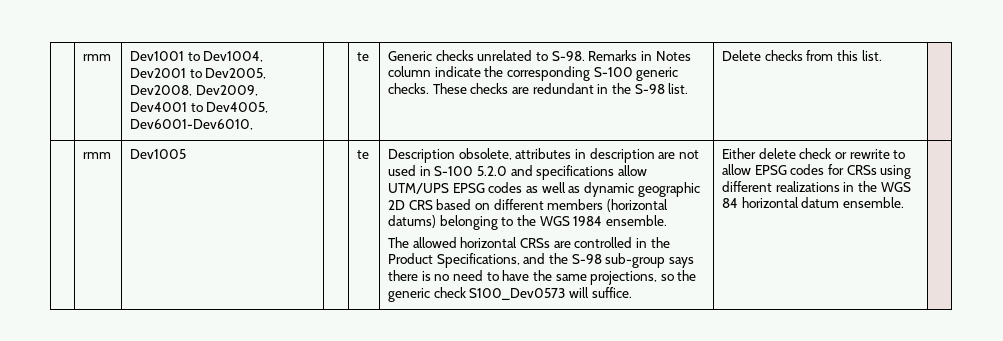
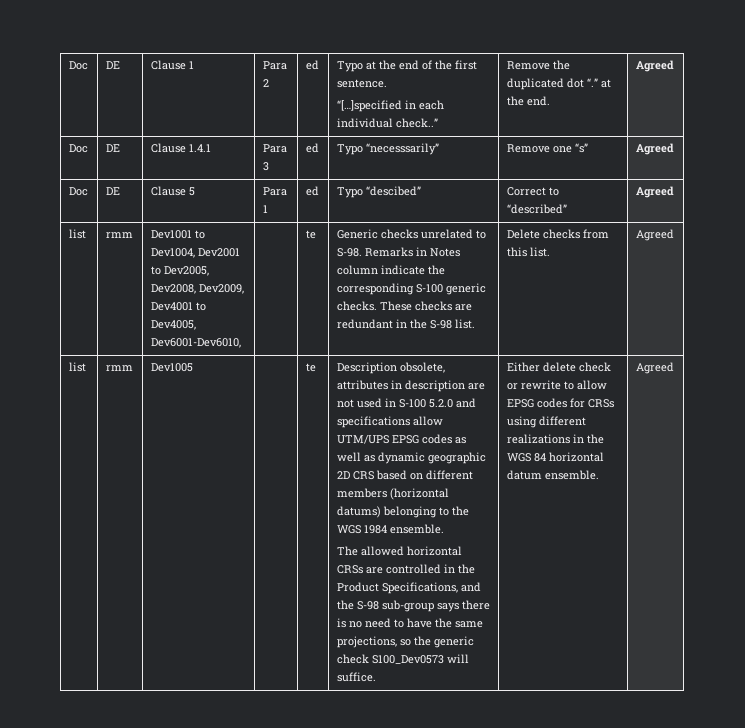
(83, 57) none -> [68,61,88,70] [105,61,120,69] [150,60,194,70] [262,61,287,70] [262,79,269,87] [305,60,319,70] [336,60,477,72] [336,79,387,88] [336,100,444,112] [336,118,438,128] [506,60,570,70] [506,78,611,90] [506,96,550,106] [635,60,674,72] [68,144,88,153] [105,144,120,152] [150,143,211,153] [262,144,287,153] [262,162,269,171] [305,143,319,153] [336,143,439,155] [506,143,588,153] [635,143,674,155] [68,187,88,196] [105,187,120,195] [150,186,195,196] [262,187,287,196] [262,205,268,213] [305,186,319,196] [336,186,421,198] [506,187,559,196] [506,204,567,214] [635,186,674,198] [68,229,86,239] Doc | DE | Clause 1 | Para 2 | ed | Typo at the end of the first sentence. // “[…]specified in each individual check..” | Remove the duplicated dot “.” at the end. | Agreed // Doc | DE | Clause 1.4.1 | Para 3 | ed | Typo “necesssarily” | Remove one “s” | Agreed // Doc | DE | Clause 5 | Para 1 | ed | Typo “descibed” | Correct to “described” | Agreed // list
(882, 55) // -> [635,229,674,241] [68,362,86,372] Agreed // list
(904, 202) none -> [635,362,674,374] Agreed

